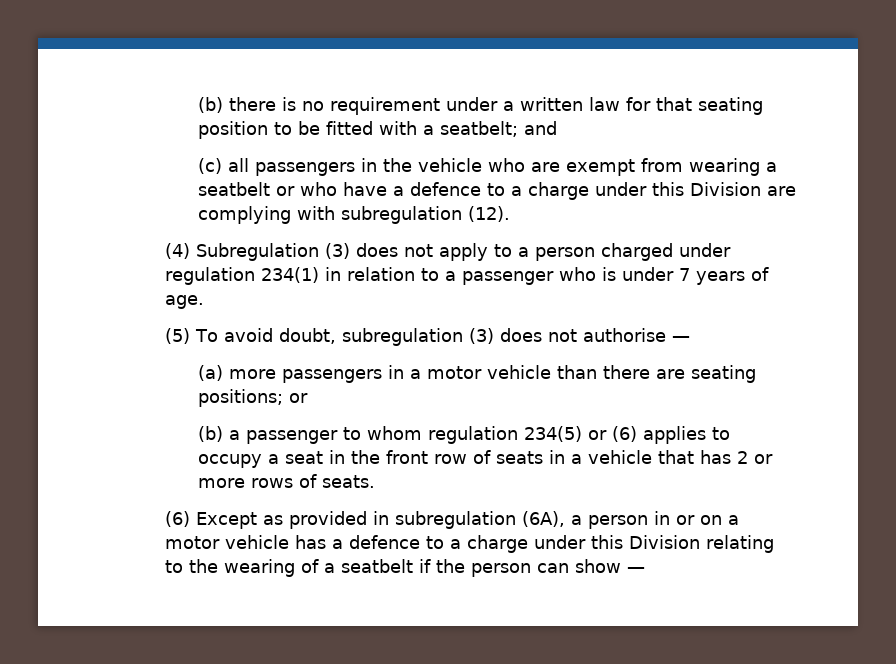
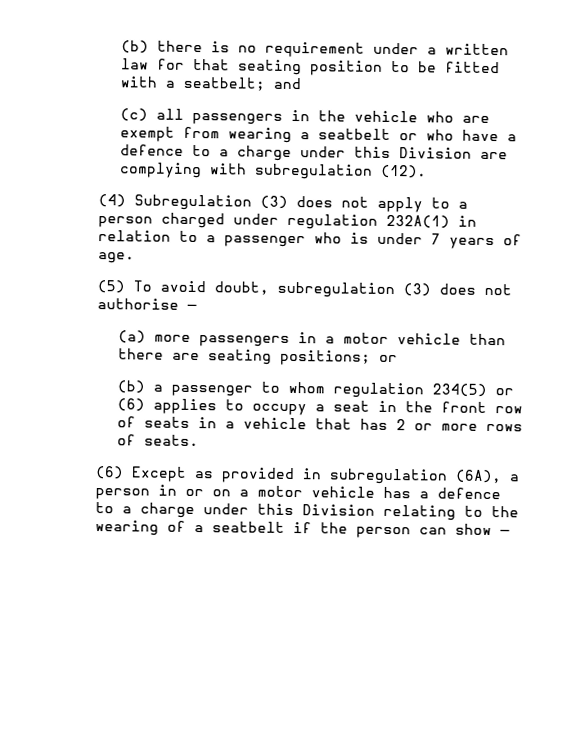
[260,267,319,283] 234(1) -> [385,214,450,229] 232A(1)

